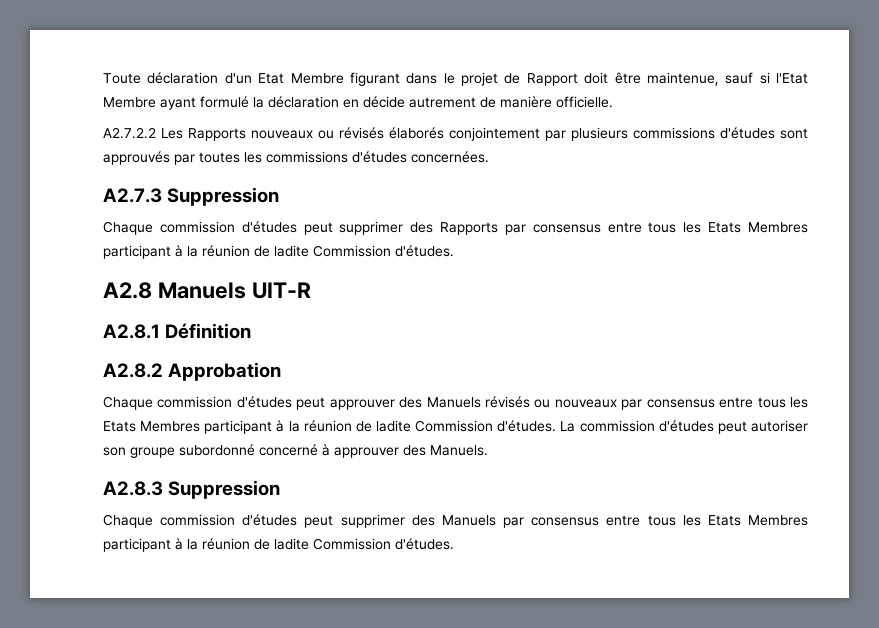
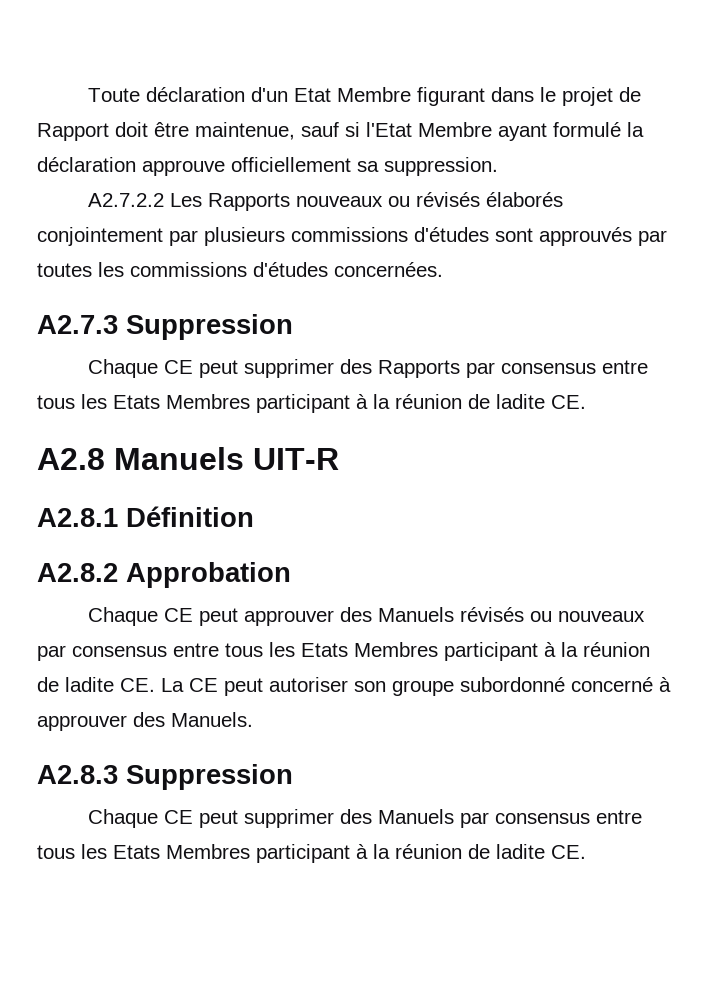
[343,96,613,108] en décide autrement de manière officielle. -> [142,157,498,176] approuve officiellement sa suppression.
[159,221,297,233] commission d'études -> [163,360,193,374] CE
[313,245,454,257] Commission d'études. -> [551,395,586,409] CE.
[157,396,292,408] commission d'études -> [163,608,193,622] CE
[415,420,714,432] Commission d'études. La commission d'études -> [120,678,218,692] CE. La CE
[160,514,298,526] commission d'études -> [163,810,193,824] CE
[313,538,454,550] Commission d'études. -> [551,845,586,859] CE.

